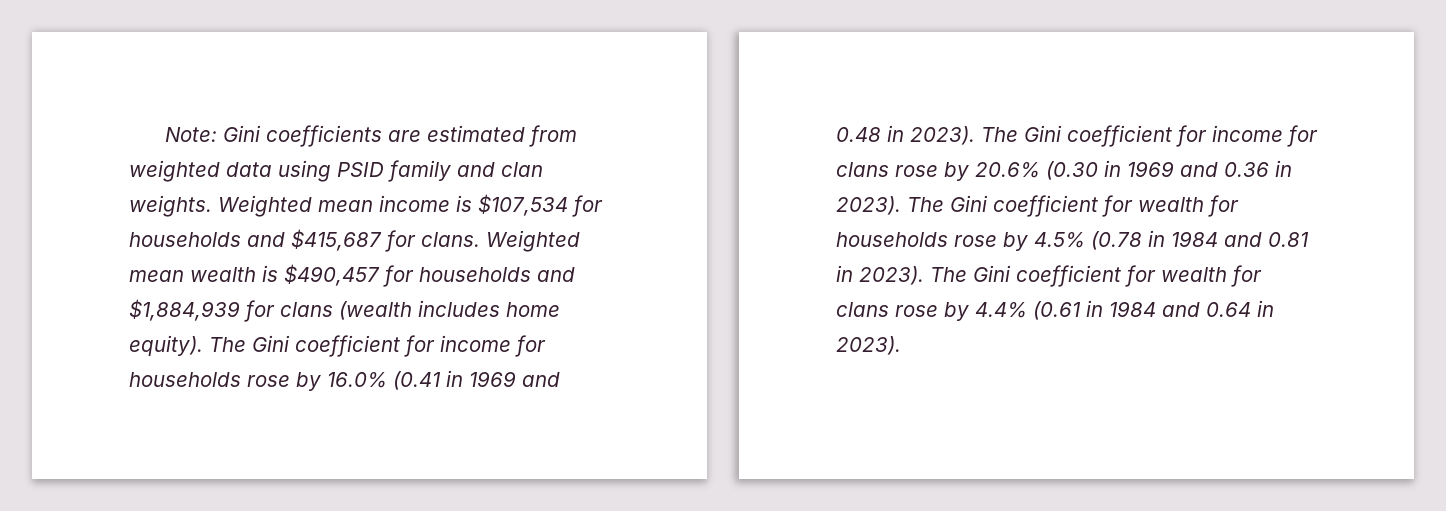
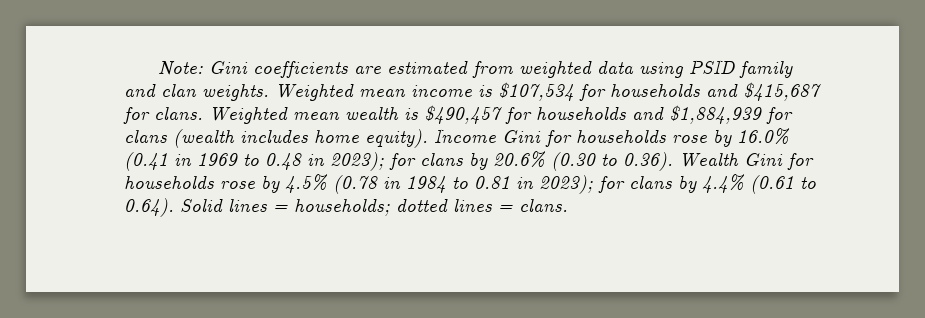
[209,335,511,357] The Gini coefficient for income -> [434,129,541,143] Income Gini
[522,372,560,387] and -> [243,154,259,166] to
[910,125,1318,147] [836,162,938,177] 2023). The Gini coefficient for income for clans rose -> [330,152,463,171] 2023); for clans
[1104,160,1292,177] [836,195,1204,217] in 1969 and 0.36 in 2023). The Gini coefficient for wealth -> [601,152,783,171] to 0.36). Wealth Gini
[1224,232,1262,247] and -> [452,177,468,189] to
[859,265,1262,287] [836,302,938,317] 2023). The Gini coefficient for wealth for clans rose -> [539,175,672,194] 2023); for clans
[1086,300,1274,317] [836,336,901,355] in 1984 and 0.64 in 2023). -> [800,177,816,189] [124,198,568,217] to 0.64). Solid lines = households; dotted lines = clans.

